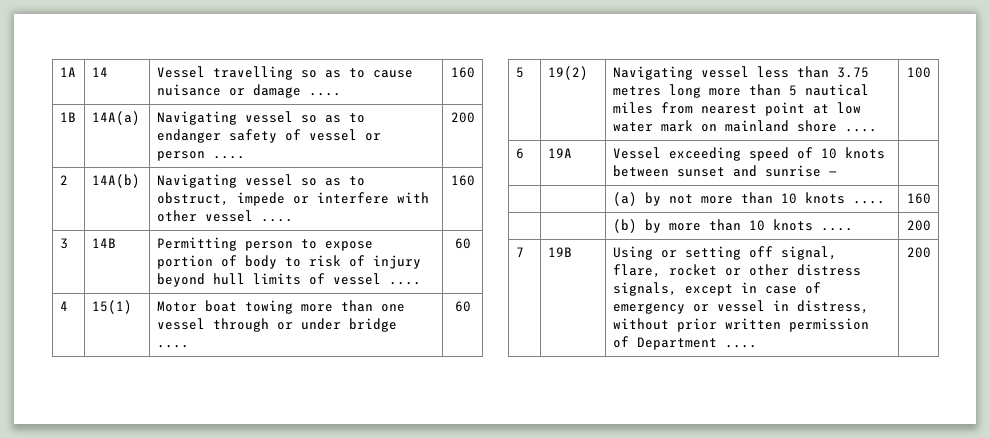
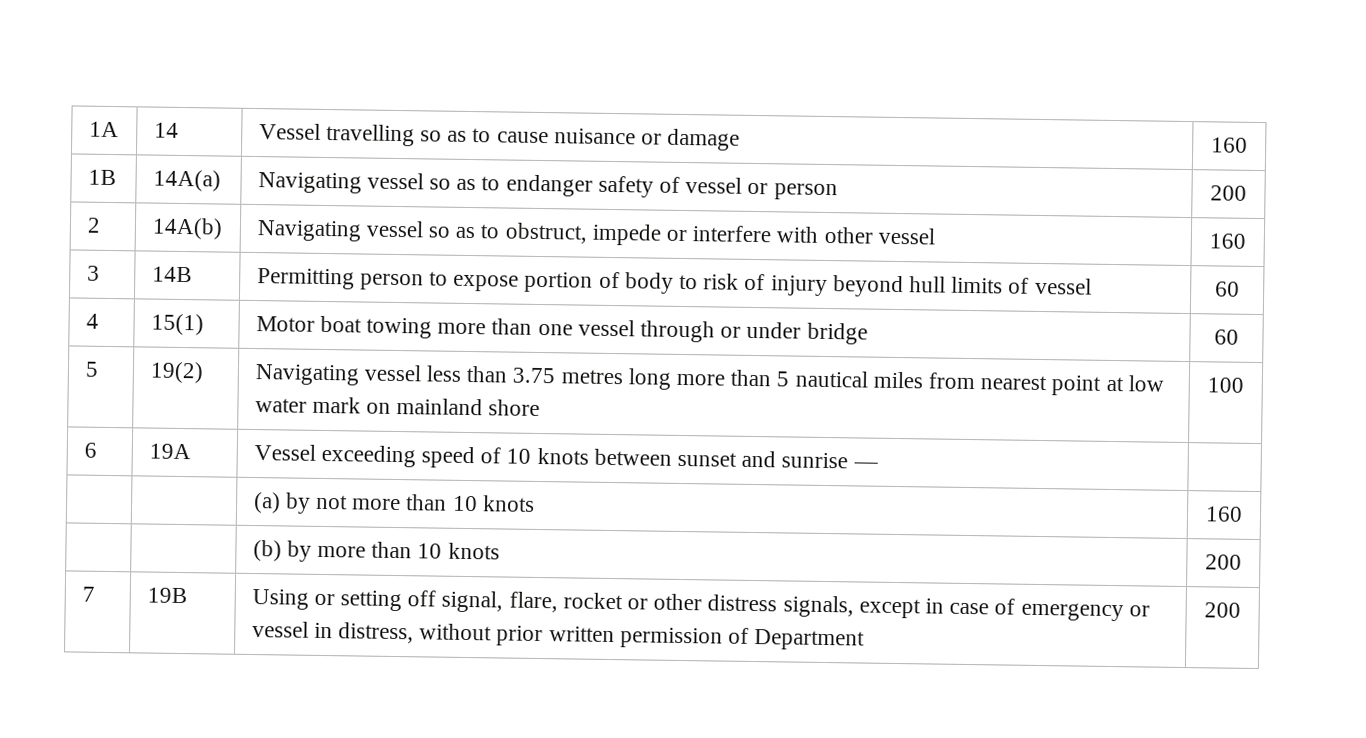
[308,93,341,96] .... -> (741, 139) none
[212,156,245,159] .... -> (838, 192) none
[260,219,293,222] .... -> (935, 236) none
[388,282,421,285] .... -> (1092, 286) none
[156,345,189,348] .... -> (868, 333) none
[844,129,877,132] .... -> (541, 408) none
[852,201,885,204] .... -> (535, 503) none
[820,228,853,231] .... -> (500, 551) none
[724,345,757,348] .... -> (866, 640) none

